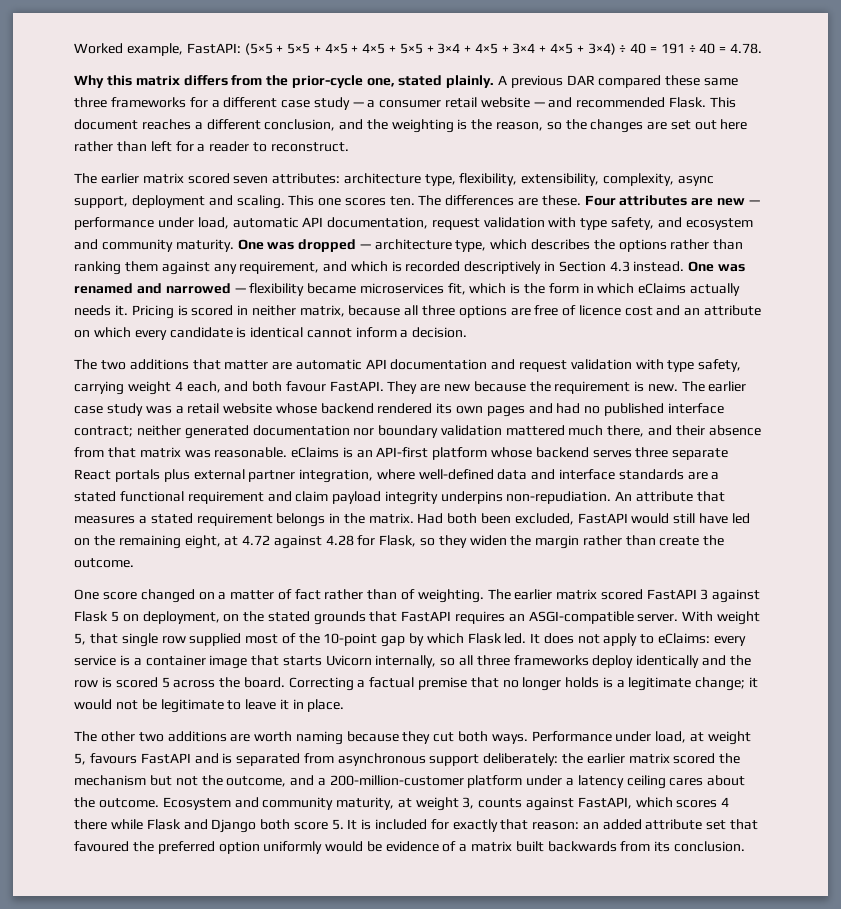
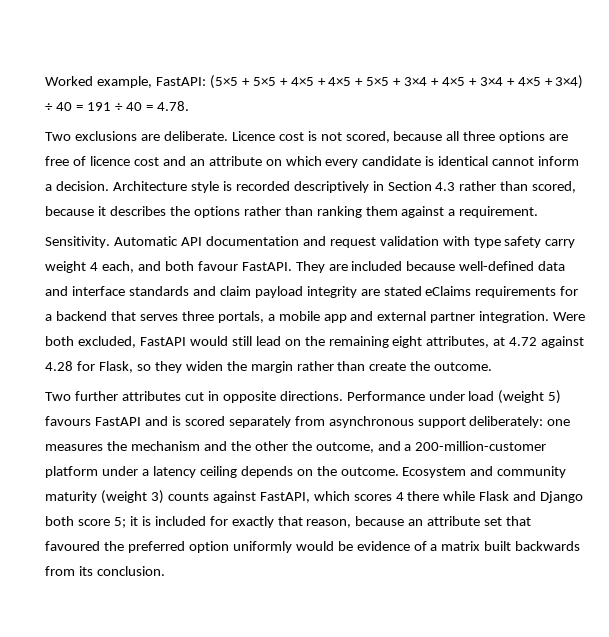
[74,75,738,88] [74,97,736,110] [74,119,748,133] [74,141,349,152] [74,173,714,186] [74,195,760,209] [74,217,753,230] [74,239,744,252] [74,261,745,275] [74,283,740,296] [74,305,345,319] Why this matrix differs from the prior-cycle one, stated plainly. A previous DAR compared these same three frameworks for a different case study — a consumer retail website — and recommended Flask. This document reaches a different conclusion, and the weighting is the reason, so the changes are set out here rather than left for a reader to reconstruct. // The earlier matrix scored seven attributes: architecture type, flexibility, extensibility, complexity, async support, deployment and scaling. This one scores ten. The differences are these. Four attributes are new — performance under load, automatic API documentation, request validation with type safety, and ecosystem and community maturity. One was dropped — architecture type, which describes the options rather than ranking them against any requirement, and which is recorded descriptively in Section 4.3 instead. One was renamed and narrowed — flexibility became microservices fit, which is the form in which eClaims actually needs it. Pricing is scored in neither matrix, -> [45,131,390,143] Two exclusions are deliberate. Licence cost is not scored,
[74,359,362,370] // The two additions that matter are automatic -> [113,181,577,193] [45,206,539,218] [45,236,179,248] Architecture style is recorded descriptively in Section 4.3 rather than scored, because it describes the options rather than ranking them against a requirement. // Sensitivity. Automatic
[698,359,742,372] [74,381,125,395] safety, carrying -> [504,236,576,248] safety carry
[444,381,747,394] [74,403,724,417] [74,425,761,439] [74,447,729,460] [74,469,415,483] new because the requirement is new. The earlier case study was a retail website whose backend rendered its own pages and had no published interface contract; neither generated documentation nor boundary validation mattered much there, and their absence from that matrix was reasonable. eClaims is an API-first platform whose backend serves three separate React portals plus external partner integration, where -> [351,261,456,271] included because
[687,472,720,480] [74,491,725,505] [74,513,512,527] are a stated functional requirement and claim payload integrity underpins non-repudiation. An attribute that measures a stated requirement belongs in the matrix. Had both been -> [192,286,579,298] [45,311,586,323] [45,336,75,346] and claim payload integrity are stated eClaims requirements for a backend that serves three portals, a mobile app and external partner integration. Were both
[698,513,750,524] have led -> [255,336,281,346] lead
[184,535,221,549] eight, -> [392,336,490,348] eight attributes,
[74,589,761,603] [74,611,760,625] [74,633,746,647] [74,655,751,669] [74,677,759,691] [74,699,345,713] [74,731,751,745] [74,753,87,765] One score changed on a matter of fact rather than of weighting. The earlier matrix scored FastAPI 3 against Flask 5 on deployment, on the stated grounds that FastAPI requires an ASGI-compatible server. With weight 5, that single row supplied most of the 10-point gap by which Flask led. It does not apply to eClaims: every service is a container image that starts Uvicorn internally, so all three frameworks deploy identically and the row is scored 5 across the board. Correcting a factual premise that no longer holds is a legitimate change; it would not be legitimate to leave it in place. // The other two additions are worth naming because they cut both ways. Performance under load, at weight 5, -> [45,390,562,404] Two further attributes cut in opposite directions. Performance under load (weight 5)
[236,753,301,766] separated -> [184,416,291,428] scored separately
[562,753,741,764] [74,775,198,786] the earlier matrix scored the mechanism but not -> [547,419,571,426] [45,441,288,451] one measures the mechanism and the other
[669,775,746,786] cares about -> [240,466,313,478] depends on
[336,797,475,811] maturity, at weight 3, -> [45,490,165,504] maturity (weight 3)
[331,819,358,830] 5. It -> [114,516,138,528] 5; it
[532,819,642,830] reason: an added -> [306,516,424,528] reason, because an

